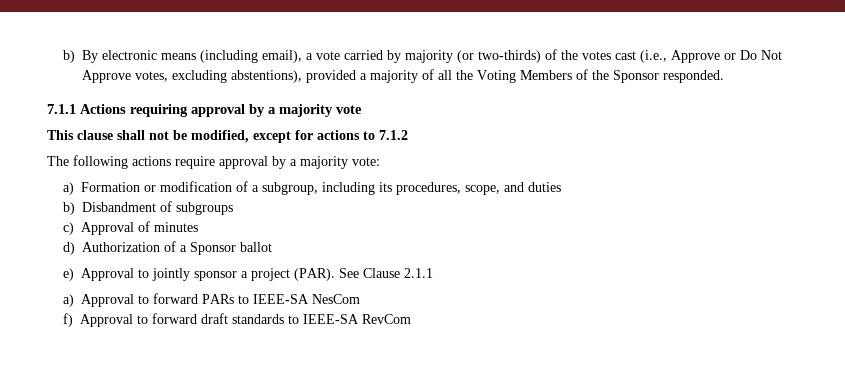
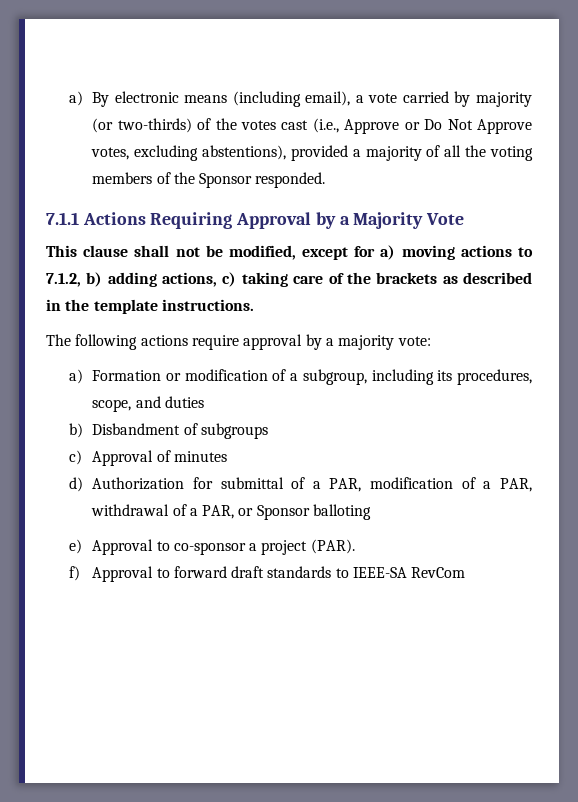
[62,50,75,63] b) -> [69,91,84,106] a)
[476,70,572,83] Voting Members -> [490,146,534,161] [92,172,153,184] voting members
[130,104,362,117] requiring approval by a majority vote -> [150,212,465,229] Requiring Approval by a Majority Vote
[317,130,408,140] actions to 7.1.2 -> [380,245,533,260] [46,272,533,287] [46,299,254,314] a) moving actions to 7.1.2, b) adding actions, c) taking care of the brackets as described in the template instructions.
[163,241,272,255] of a Sponsor ballot -> [192,477,532,492] [91,504,372,520] for submittal of a PAR, modification of a PAR, withdrawal of a PAR, or Sponsor balloting
[151,268,237,281] jointly sponsor -> [173,542,246,555] co-sponsor
[338,268,433,278] [62,293,360,307] See Clause 2.1.1 // a) Approval to forward PARs to IEEE-SA NesCom -> (355, 546) none

